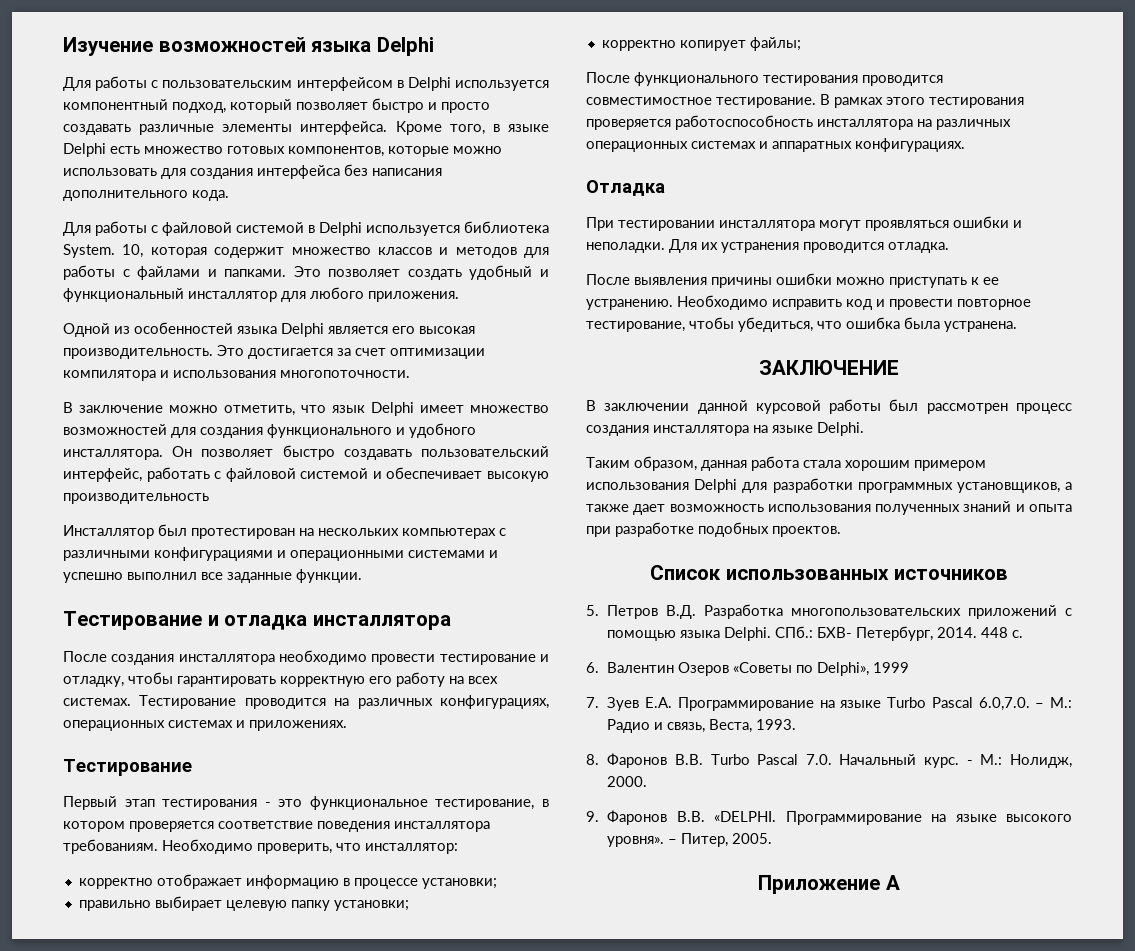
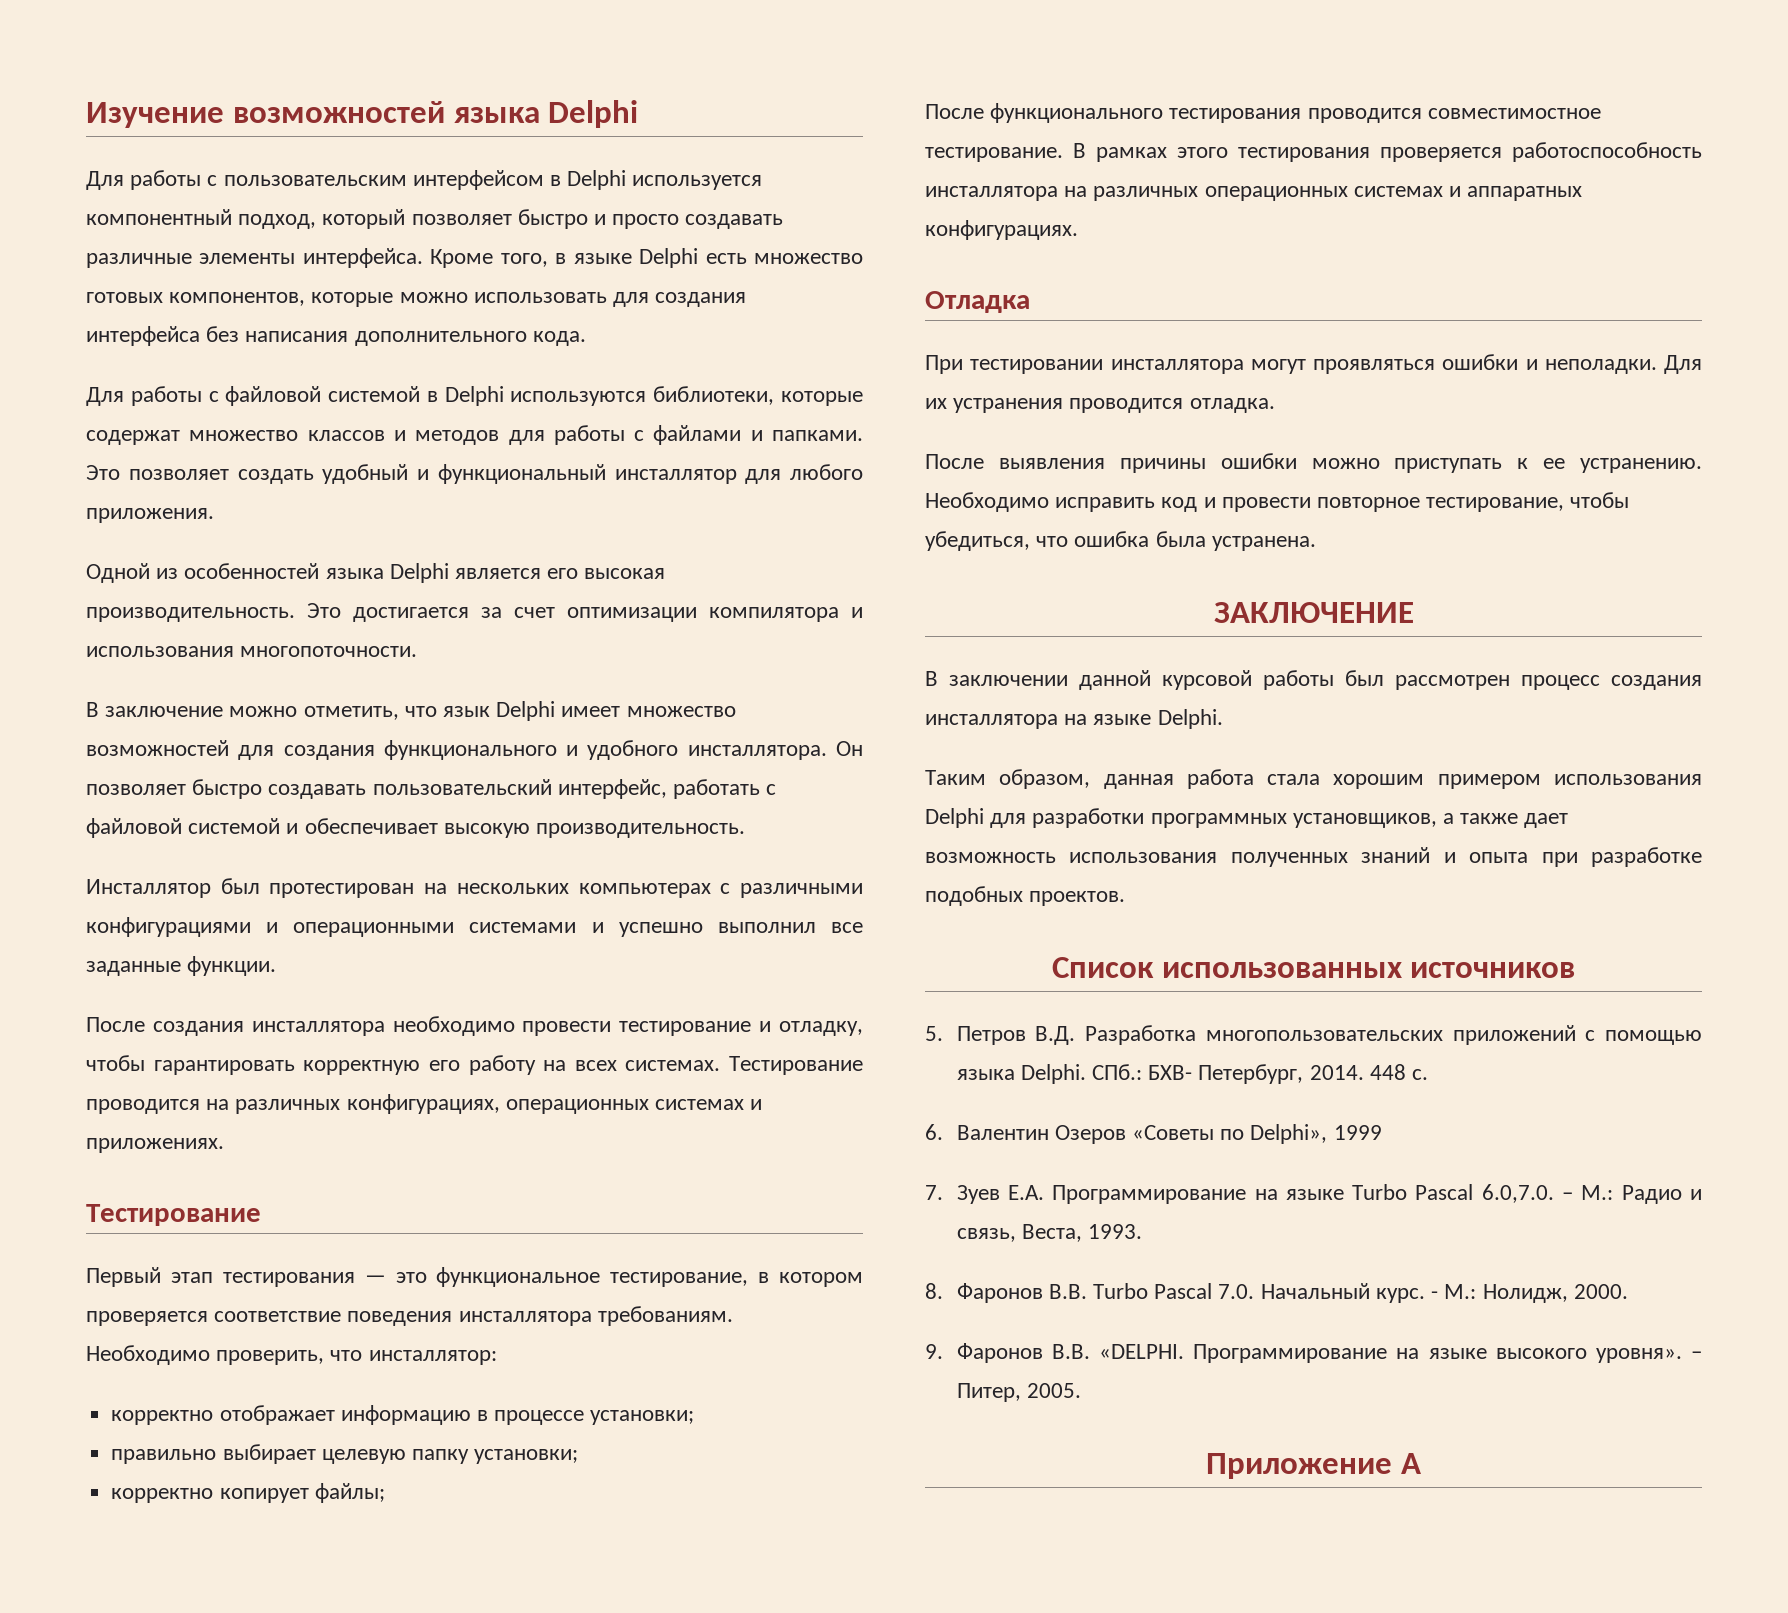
[366,221,549,236] [63,244,285,258] используется библиотека System. 10, которая содержит -> [510,386,863,406] [86,430,180,445] используются библиотеки, которые содержат
[63,493,209,504] производительность -> [536,823,746,838] производительность.
[63,611,451,630] // Тестирование и отладка инсталлятора -> (277, 966) none
[264,802,271,807] - -> [364,1275,386,1283] —

